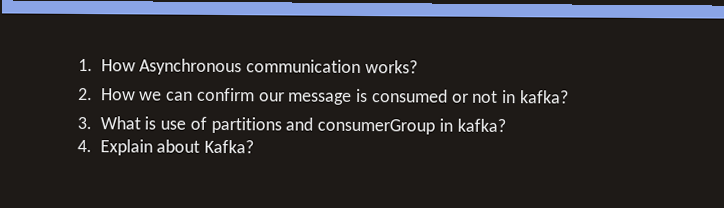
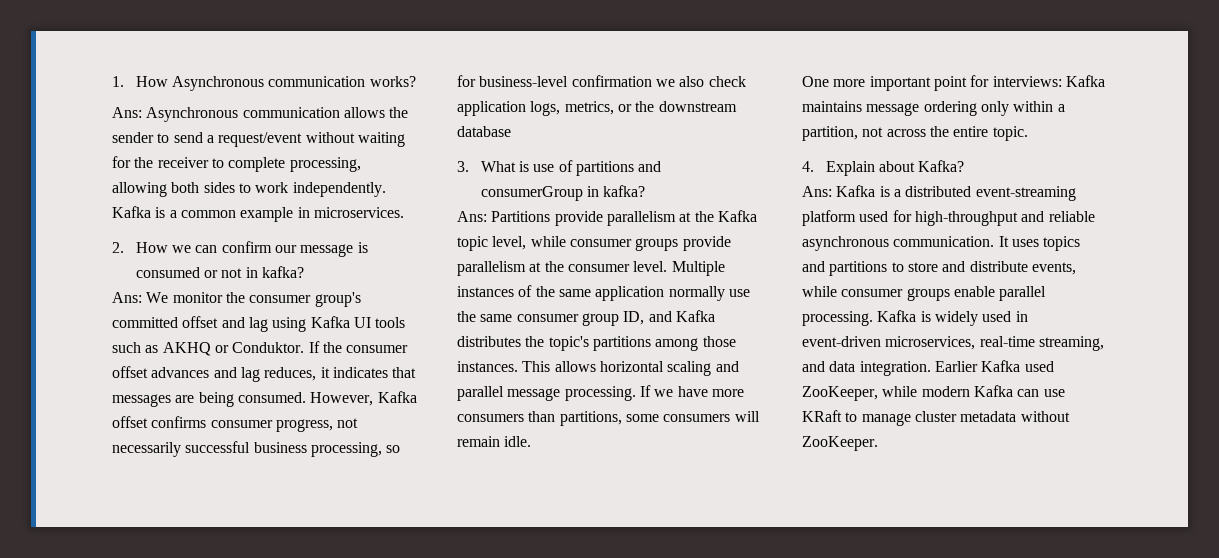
(418, 67) none -> [112,107,409,122] [112,132,405,147] [112,156,361,172] [112,182,386,197] [112,206,404,222] // Ans: Asynchronous communication allows the sender to send a request/event without waiting for the receiver to complete processing, allowing both sides to work independently. Kafka is a common example in microservices.
(569, 97) none -> [112,292,361,307] [112,316,406,332] [112,341,409,356] [112,366,417,382] [112,391,417,407] [112,416,359,432] [112,441,401,457] [457,75,746,87] [457,101,737,116] [457,126,511,137] // Ans: We monitor the consumer group's committed offset and lag using Kafka UI tools such as AKHQ or Conduktor. If the consumer offset advances and lag reduces, it indicates that messages are being consumed. However, Kafka offset confirms consumer progress, not necessarily successful business processing, so for business-level confirmation we also check application logs, metrics, or the downstream database
[77,139,255,156] 4. Explain about Kafka? -> [457,210,757,226] [457,236,731,251] [457,261,725,276] [457,285,750,301] [457,310,715,326] [457,336,736,351] [457,361,739,376] [457,385,744,401] [457,411,760,426] [457,436,532,447] [802,75,1105,91] [802,101,1065,116] [802,126,1028,141] [802,160,965,176] [802,185,1076,201] [802,210,1095,226] [802,236,1081,251] [802,261,1076,276] [802,286,1047,301] [802,310,1028,326] [802,336,1104,351] [802,360,1054,376] [802,385,1065,401] [802,410,1070,426] [802,436,878,451] Ans: Partitions provide parallelism at the Kafka topic level, while consumer groups provide parallelism at the consumer level. Multiple instances of the same application normally use the same consumer group ID, and Kafka distributes the topic's partitions among those instances. This allows horizontal scaling and parallel message processing. If we have more consumers than partitions, some consumers will remain idle. // One more important point for interviews: Kafka maintains message ordering only within a partition, not across the entire topic. // 4. Explain about Kafka? // Ans: Kafka is a distributed event-streaming platform used for high-throughput and reliable asynchronous communication. It uses topics and partitions to store and distribute events, while consumer groups enable parallel processing. Kafka is widely used in event-driven microservices, real-time streaming, and data integration. Earlier Kafka used ZooKeeper, while modern Kafka can use KRaft to manage cluster metadata without ZooKeeper.

